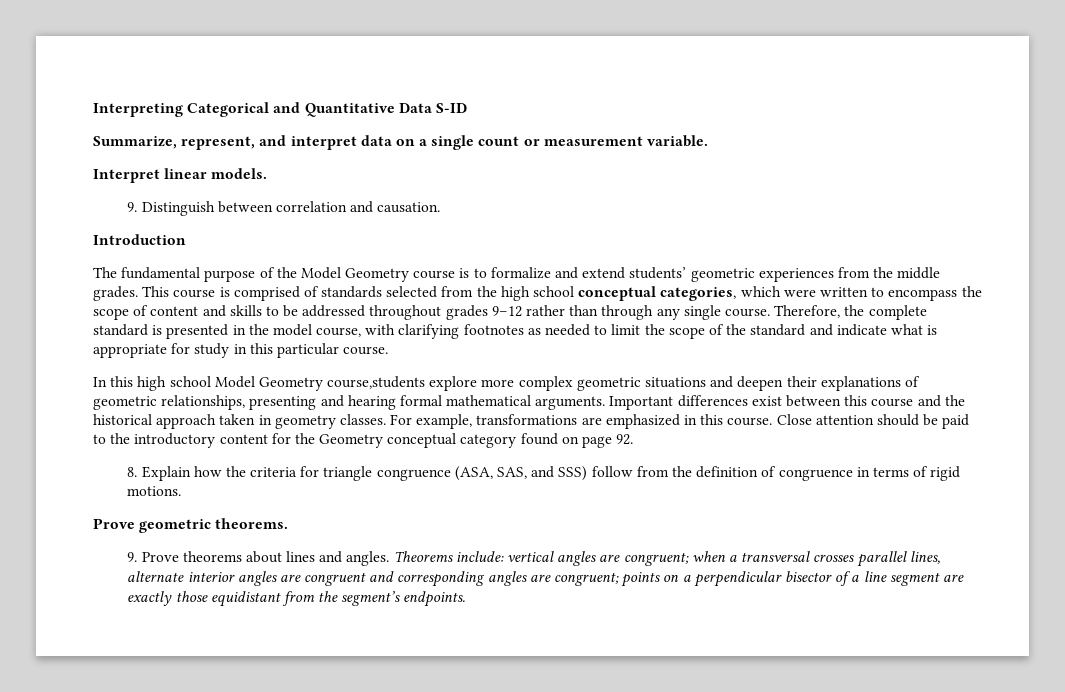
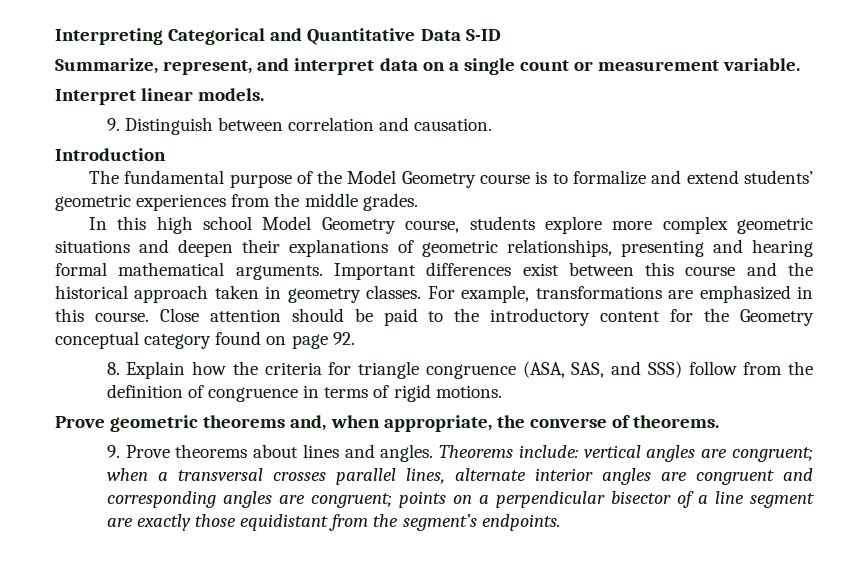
[142,286,982,301] [93,305,927,320] [93,324,938,339] [93,343,389,358] This course is comprised of standards selected from the high school conceptual categories, which were written to encompass the scope of content and skills to be addressed throughout grades 9–12 rather than through any single course. Therefore, the complete standard is presented in the model course, with clarifying footnotes as needed to limit the scope of the standard and indicate what is appropriate for study in this particular course. -> (418, 202) none
[327,376,426,389] course,students -> [405,216,535,233] course, students
(212, 526) none -> [203,415,631,432] theorems and, when appropriate, the converse of

